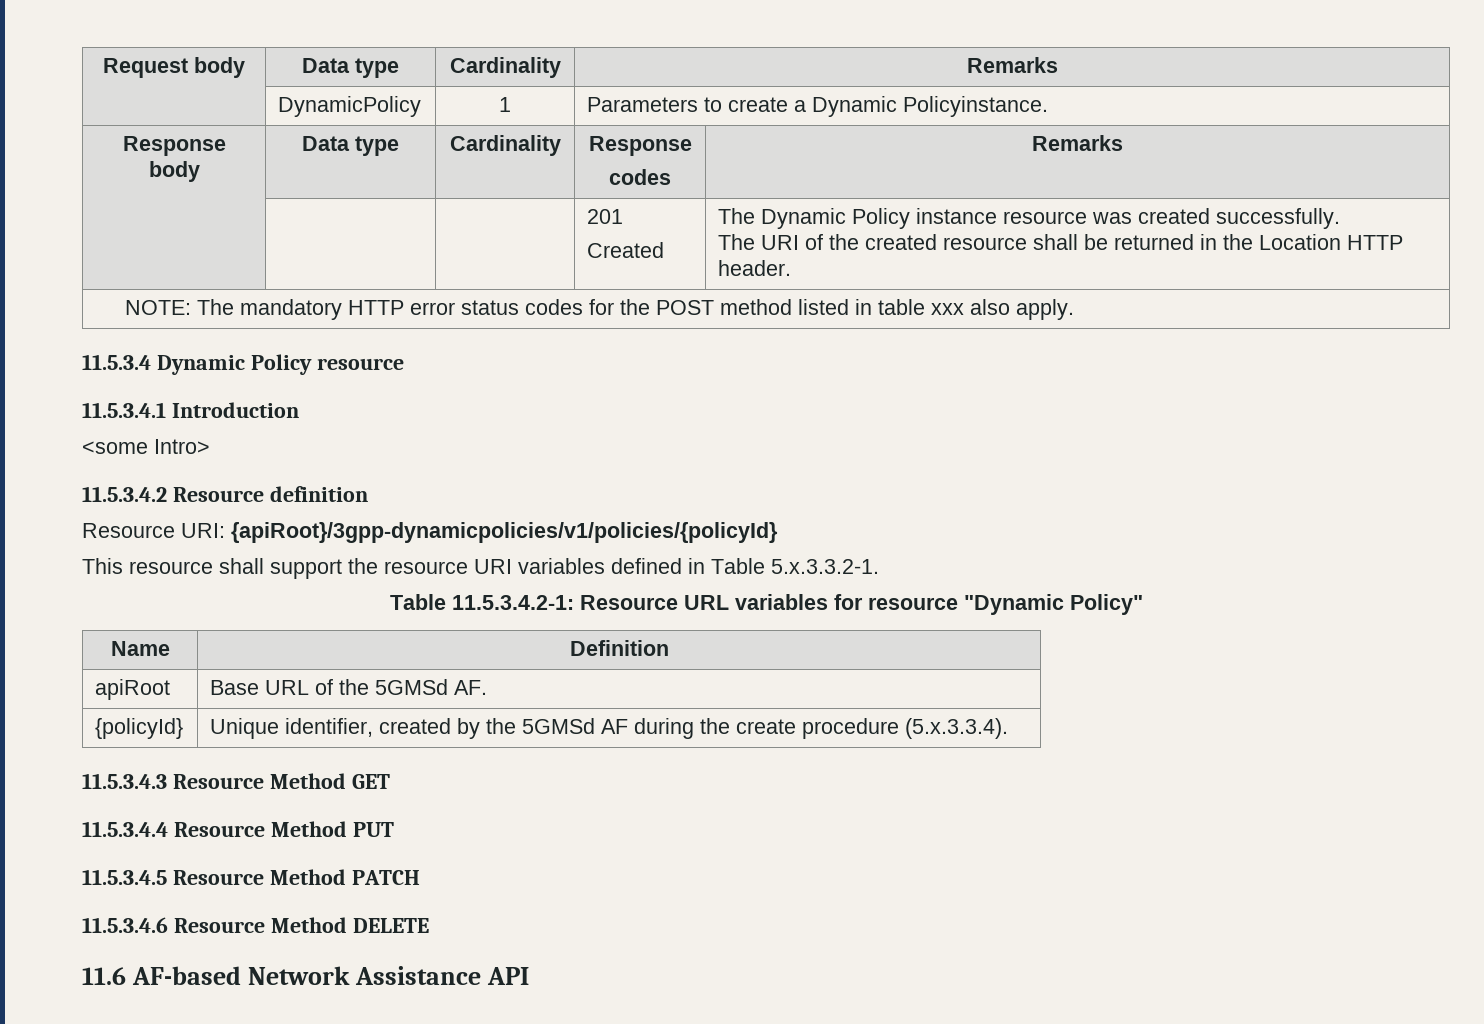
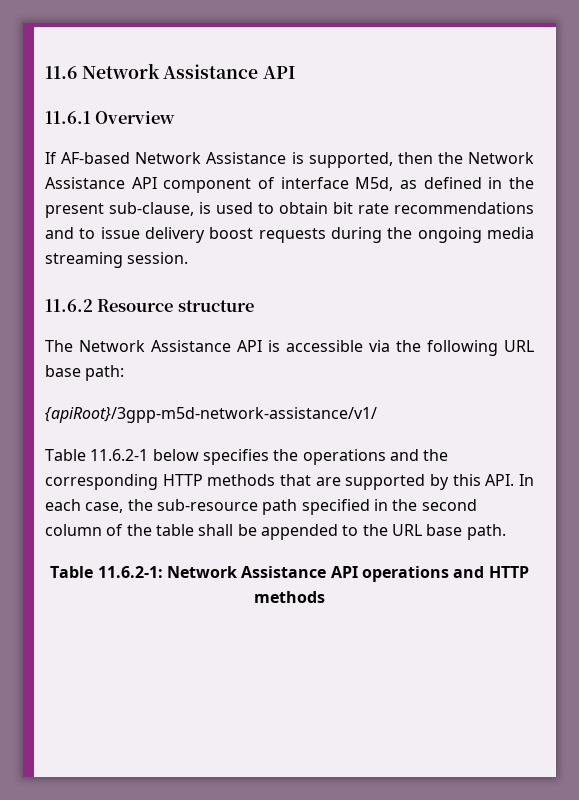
[103,57,245,78] [302,58,399,78] [449,57,561,78] [966,57,1058,73] [278,96,422,117] [499,97,511,112] [587,96,1049,117] [122,136,226,156] [148,161,200,182] [302,136,399,156] [449,135,561,156] [588,136,692,156] [609,169,671,185] [1032,135,1123,151] [587,209,624,224] [587,242,665,258] [718,208,1341,229] [718,234,1404,250] [718,260,792,276] [125,299,1075,320] [82,354,404,375] [82,402,299,418] [82,439,210,454] [82,486,368,502] [82,522,778,543] [82,558,879,579] [389,594,1143,615] [110,641,170,656] [569,640,669,656] [95,679,171,700] [210,679,488,695] [95,718,184,739] [210,718,1009,739] [82,773,390,789] [82,821,394,837] [82,869,420,885] [82,917,429,933] [82,966,529,985] Request body | Data type | Cardinality | Remarks // | DynamicPolicy | 1 | Parameters to create a Dynamic Policyinstance. // Response body | Data type | Cardinality | Response // codes | Remarks // | | | 201 // Created | The Dynamic Policy instance resource was created successfully. // The URI of the created resource shall be returned in the Location HTTP header. // NOTE: The mandatory HTTP error status codes for the POST method listed in table xxx also apply. // 11.5.3.4 Dynamic Policy resource // 11.5.3.4.1 Introduction // <some Intro> // 11.5.3.4.2 Resource definition // Resource URI: {apiRoot}/3gpp-dynamicpolicies/v1/policies/{policyId} // This resource shall support the resource URI variables defined in Table 5.x.3.3.2-1. // Table 11.5.3.4.2-1: Resource URL variables for resource "Dynamic Policy" // Name | Definition // apiRoot | Base URL of the 5GMSd AF. // {policyId} | Unique identifier, created by the 5GMSd AF during the create procedure (5.x.3.3.4). // 11.5.3.4.3 Resource Method GET // 11.5.3.4.4 Resource Method PUT // 11.5.3.4.5 Resource Method PATCH // 11.5.3.4.6 Resource Method DELETE // 11.6 AF-based Network Assistance API -> [45,63,296,79] [45,111,176,124] [45,152,534,168] [45,177,534,193] [45,202,534,218] [45,227,534,243] [45,252,189,268] [45,299,254,312] [45,340,534,356] [45,365,125,381] [45,407,377,423] [45,449,449,465] [45,474,535,490] [45,499,477,515] [45,524,506,540] [50,566,529,582] [254,591,325,603] 11.6 Network Assistance API // 11.6.1 Overview // If AF-based Network Assistance is supported, then the Network Assistance API component of interface M5d, as defined in the present sub-clause, is used to obtain bit rate recommendations and to issue delivery boost requests during the ongoing media streaming session. // 11.6.2 Resource structure // The Network Assistance API is accessible via the following URL base path: // {apiRoot}/3gpp-m5d-network-assistance/v1/ // Table 11.6.2-1 below specifies the operations and the corresponding HTTP methods that are supported by this API. In each case, the sub-resource path specified in the second column of the table shall be appended to the URL base path. // Table 11.6.2-1: Network Assistance API operations and HTTP methods

